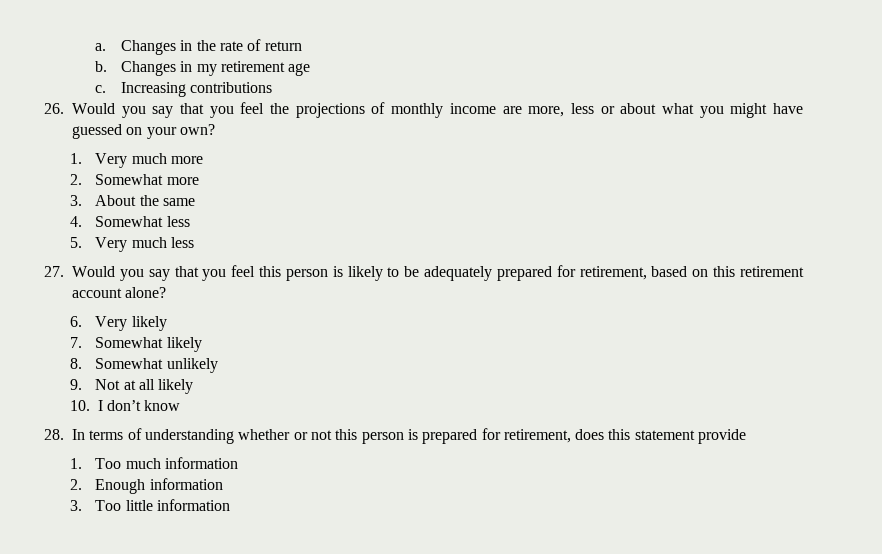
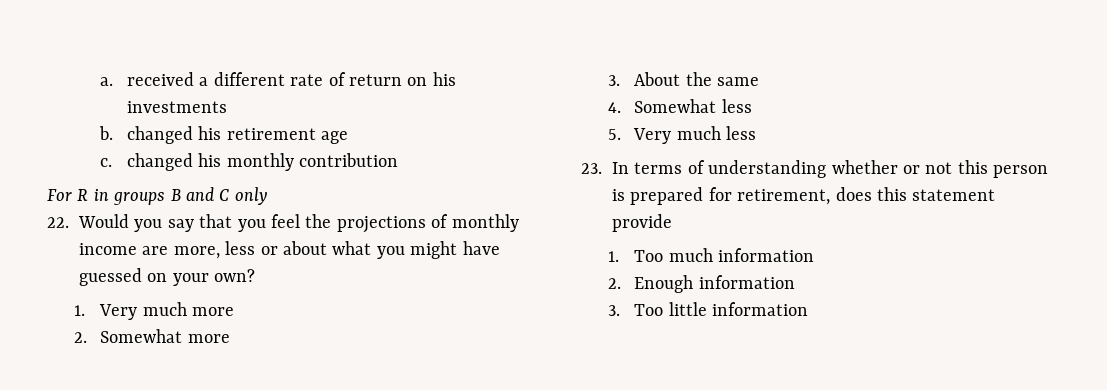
[120,40,216,55] Changes in the -> [127,72,285,86] received a different
[95,61,311,76] [95,82,273,97] [44,103,64,114] // b. Changes in my retirement age // c. Increasing contributions // 26. -> [407,72,456,86] [127,101,228,113] [99,126,349,144] [100,153,399,171] [47,187,267,205] [47,217,69,228] on his investments // b. changed his retirement age // c. changed his monthly contribution // For R in groups B and C only // 22.
[44,265,805,281] [72,287,167,298] [69,316,167,331] [69,337,202,352] [69,358,218,373] [69,379,194,394] [69,400,181,411] [44,429,64,440] 27. Would you say that you feel this person is likely to be adequately prepared for retirement, based on this retirement account alone? // 6. Very likely // 7. Somewhat likely // 8. Somewhat unlikely // 9. Not at all likely // 10. I don’t know // 28. -> [581,163,602,174] 23.

